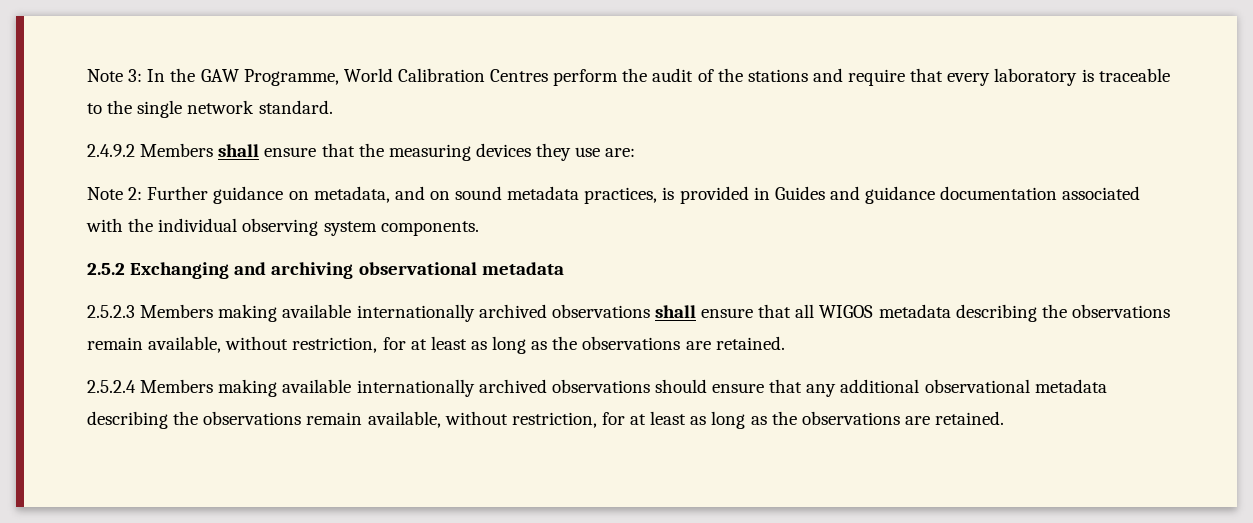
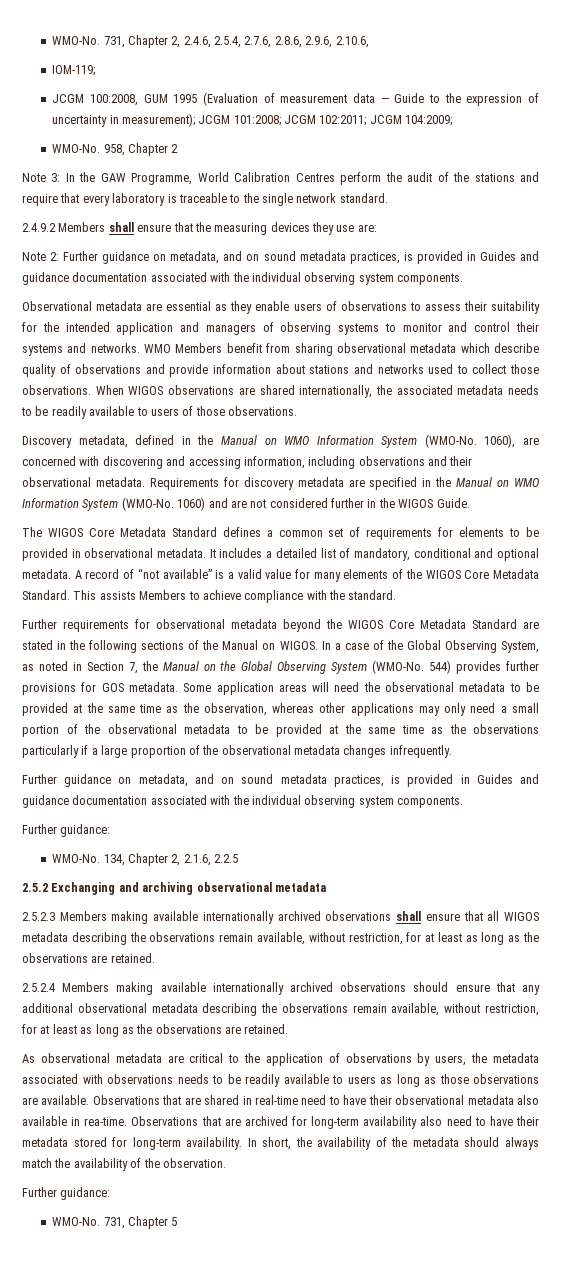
(87, 75) none -> [52,35,369,48] [52,65,96,76] [52,92,539,106] [52,113,453,127] [52,143,179,156] WMO-No. 731, Chapter 2, 2.4.6, 2.5.4, 2.7.6, 2.8.6, 2.9.6, 2.10.6, // IOM-119; // JCGM 100:2008, GUM 1995 (Evaluation of measurement data — Guide to the expression of uncertainty in measurement); JCGM 101:2008; JCGM 102:2011; JCGM 104:2009; // WMO-No. 958, Chapter 2 //
(479, 228) none -> [22,301,541,314] [22,322,539,335] [22,343,539,356] [22,364,540,377] [22,385,539,398] [21,406,297,419] [22,434,539,448] [22,456,473,469] [22,477,540,490] [22,497,470,511] [22,527,539,540] [22,548,539,561] [22,568,539,582] [22,590,397,603] [22,619,539,632] [22,640,539,653] [22,660,539,674] [22,682,540,695] [22,703,539,716] [22,724,539,737] [22,745,452,758] [22,774,539,787] [22,795,463,808] [22,824,111,837] [52,853,239,866] // Observational metadata are essential as they enable users of observations to assess their suitability for the intended application and managers of observing systems to monitor and control their systems and networks. WMO Members benefit from sharing observational metadata which describe quality of observations and provide information about stations and networks used to collect those observations. When WIGOS observations are shared internationally, the associated metadata needs to be readily available to users of those observations. // Discovery metadata, defined in the Manual on WMO Information System (WMO-No. 1060), are concerned with discovering and accessing information, including observations and their observational metadata. Requirements for discovery metadata are specified in the Manual on WMO Information System (WMO-No. 1060) and are not considered further in the WIGOS Guide. // The WIGOS Core Metadata Standard defines a common set of requirements for elements to be provided in observational metadata. It includes a detailed list of mandatory, conditional and optional metadata. A record of “not available” is a valid value for many elements of the WIGOS Core Metadata Standard. This assists Members to achieve compliance with the standard. // Further requirements for observational metadata beyond the WIGOS Core Metadata Standard are stated in the following sections of the Manual on WIGOS. In a case of the Global Observing System, as noted in Section 7, the Manual on the Global Observing System (WMO-No. 544) provides further provisions for GOS metadata. Some application areas will need the observational metadata to be provided at the same time as the observation, whereas other applications may only need a small portion of the observational metadata to be provided at the same time as the observations particularly if a large proportion of the observational metadata changes infrequently. // Further guidance on metadata, and on sound metadata practices, is provided in Guides and guidance documentation associated with the individual observing system components. // Further guidance: // WMO-No. 134, Chapter 2, 2.1.6, 2.2.5
(1005, 418) none -> [22,1053,540,1066] [22,1074,539,1087] [22,1095,539,1105] [22,1116,540,1129] [22,1137,540,1150] [22,1158,226,1171] [22,1187,111,1200] [52,1216,178,1229] // As observational metadata are critical to the application of observations by users, the metadata associated with observations needs to be readily available to users as long as those observations are available. Observations that are shared in real-time need to have their observational metadata also available in rea-time. Observations that are archived for long-term availability also need to have their metadata stored for long-term availability. In short, the availability of the metadata should always match the availability of the observation. // Further guidance: // WMO-No. 731, Chapter 5

